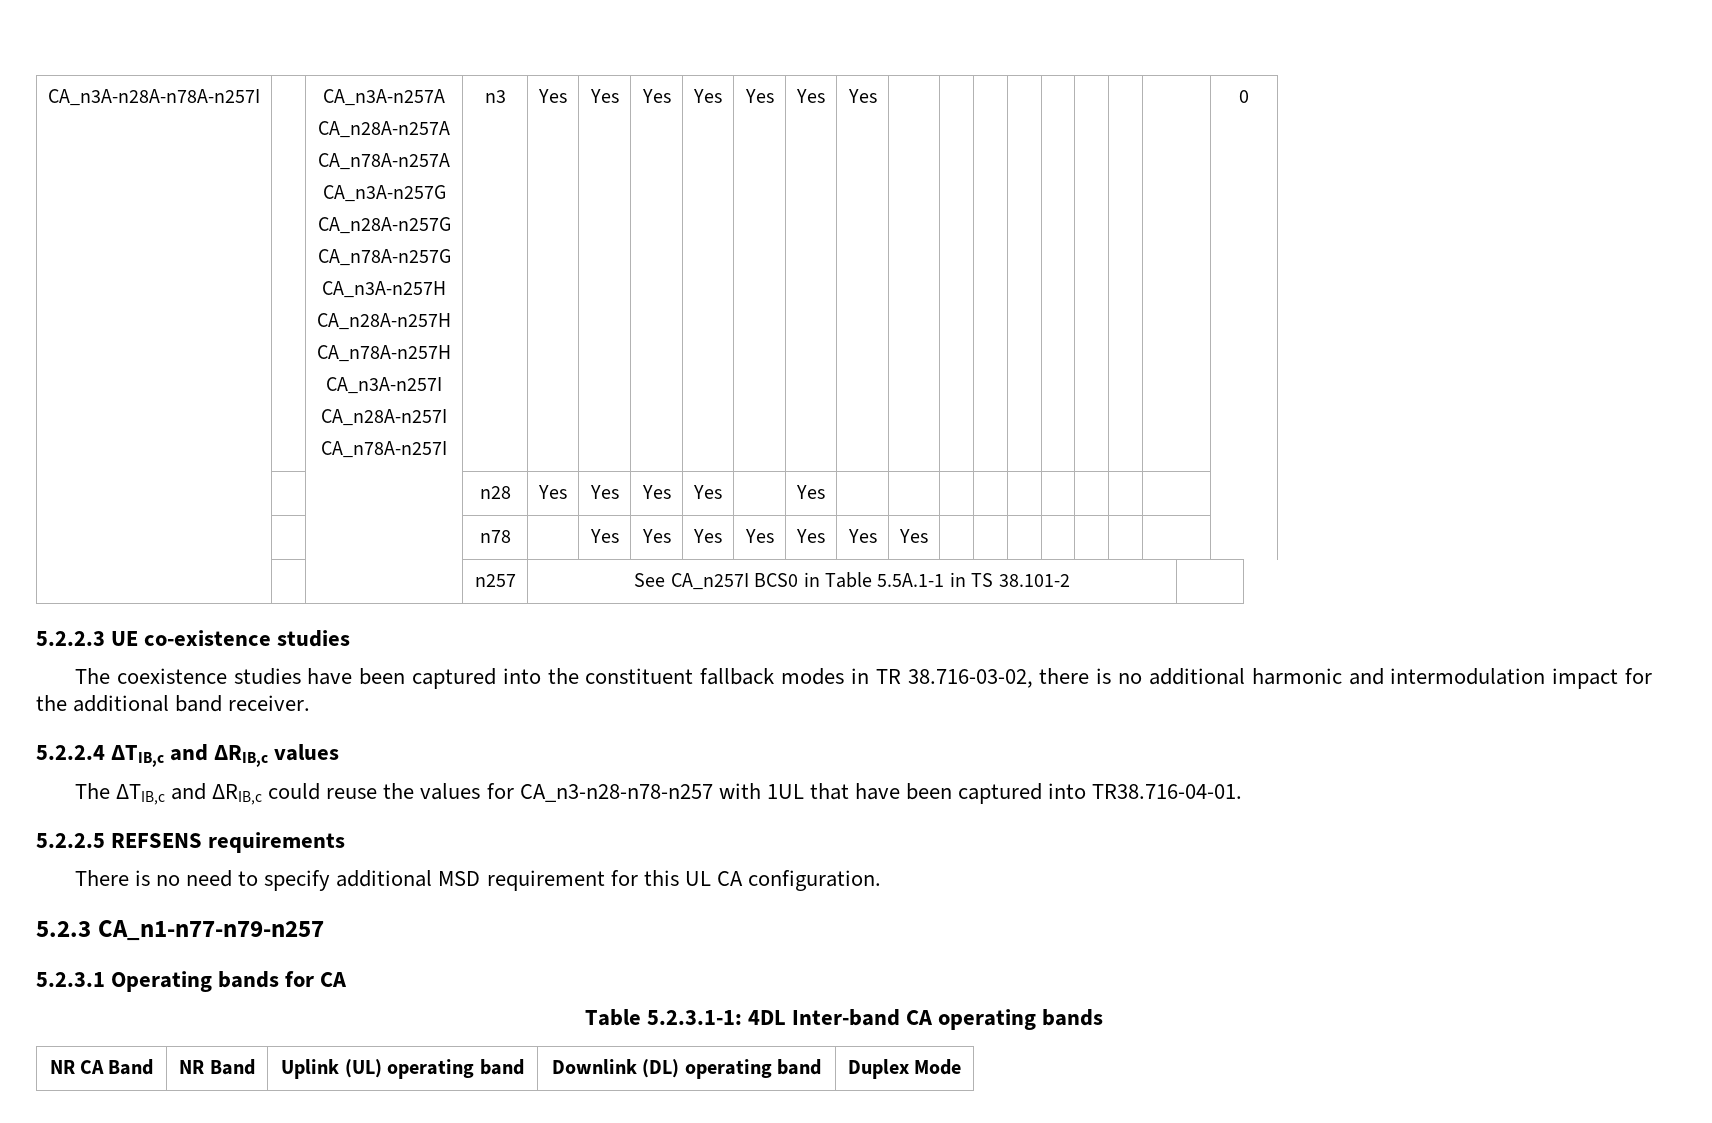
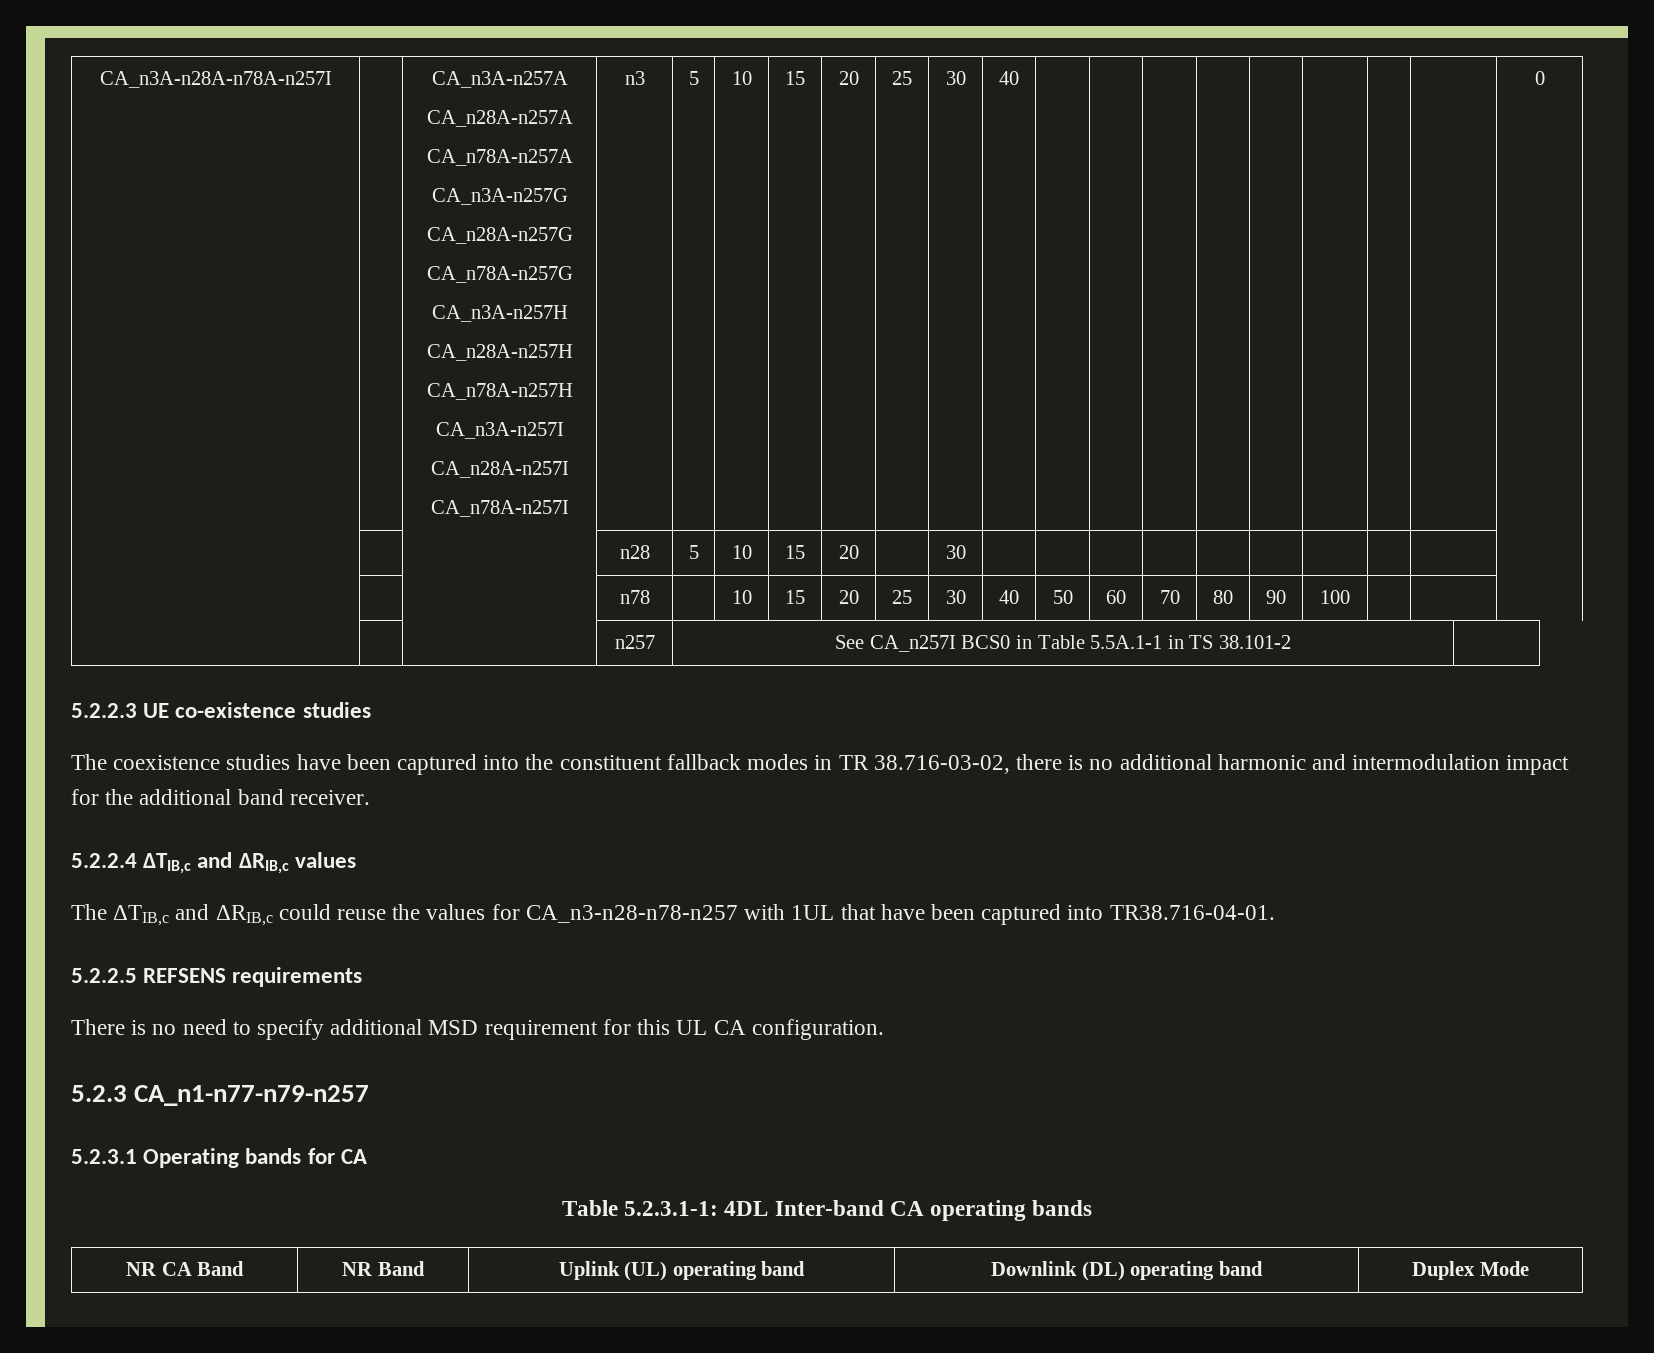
[538,89,567,103] [589,89,619,103] [641,89,671,103] [693,89,722,103] [744,89,774,103] [796,89,825,103] [847,89,877,103] [1239,90,1249,103] [479,486,511,499] [538,485,567,499] [589,485,619,499] [641,485,671,499] [693,485,722,499] [796,485,825,499] [479,530,511,543] [589,529,619,543] [641,529,671,543] [693,529,722,543] [744,529,774,543] [796,529,825,543] [847,529,877,543] [899,529,928,543] Yes | Yes | Yes | Yes | Yes | Yes | Yes | | | | | | | | | 0 // | | | n28 | Yes | Yes | Yes | Yes | | Yes | | | | | | | | | | // | | | n78 | | Yes | Yes | Yes | Yes | Yes | Yes | Yes | | | | | -> [688,71,699,85] [731,71,752,85] [785,71,805,85] [838,71,859,85] [892,71,912,85] [945,71,966,85] [999,71,1019,85] [1534,71,1545,85] [619,545,650,559] [688,545,699,559] [731,545,752,559] [785,545,805,559] [838,545,859,559] [945,545,966,559] [619,590,650,604] [731,590,752,604] [785,590,805,604] [838,590,859,604] [892,590,912,604] [945,590,966,604] [999,590,1019,604] [1052,590,1073,604] [1106,590,1126,604] [1159,590,1180,604] [1213,590,1233,604] [1266,590,1286,604] [1320,590,1350,604] 5 | 10 | 15 | 20 | 25 | 30 | 40 | | | | | | | | | 0 // | | | n28 | 5 | 10 | 15 | 20 | | 30 | | | | | | | | | | // | | | n78 | | 10 | 15 | 20 | 25 | 30 | 40 | 50 | 60 | 70 | 80 | 90 | 100

